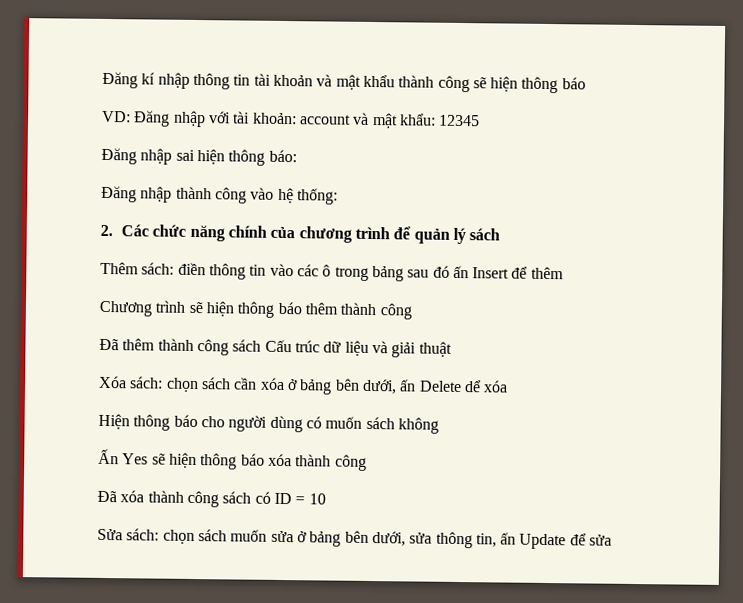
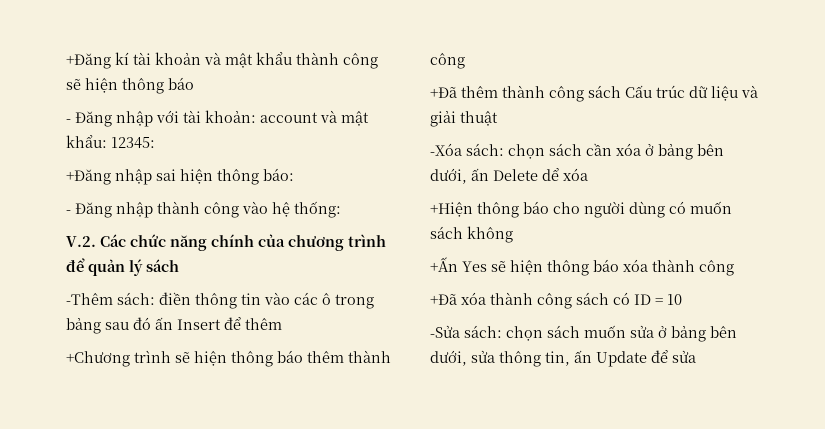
[102,71,251,90] Đăng kí nhập thông tin -> [66,52,129,69] +Đăng kí
[102,110,131,123] VD: -> [66,119,71,123] -
[438,114,481,127] [101,147,137,165] 12345 // Đăng -> [111,137,155,149] [66,169,111,185] 12345: // +Đăng
(297, 156) none -> [66,210,71,214] -
[100,224,113,237] 2. -> [66,236,96,247] V.2.
[100,261,139,275] Thêm -> [66,293,113,305] -Thêm
[99,300,152,317] Chương -> [66,351,130,367] +Chương
[99,338,119,351] Đã -> [430,86,457,98] +Đã
[99,375,127,389] Xóa -> [430,143,462,156] -Xóa
[98,413,130,430] Hiện -> [430,202,473,217] +Hiện
[98,448,119,465] Ấn -> [430,257,458,272] +Ấn
[97,490,117,503] Đã -> [430,293,457,305] +Đã
[97,528,123,541] Sửa -> [430,325,460,338] -Sửa

